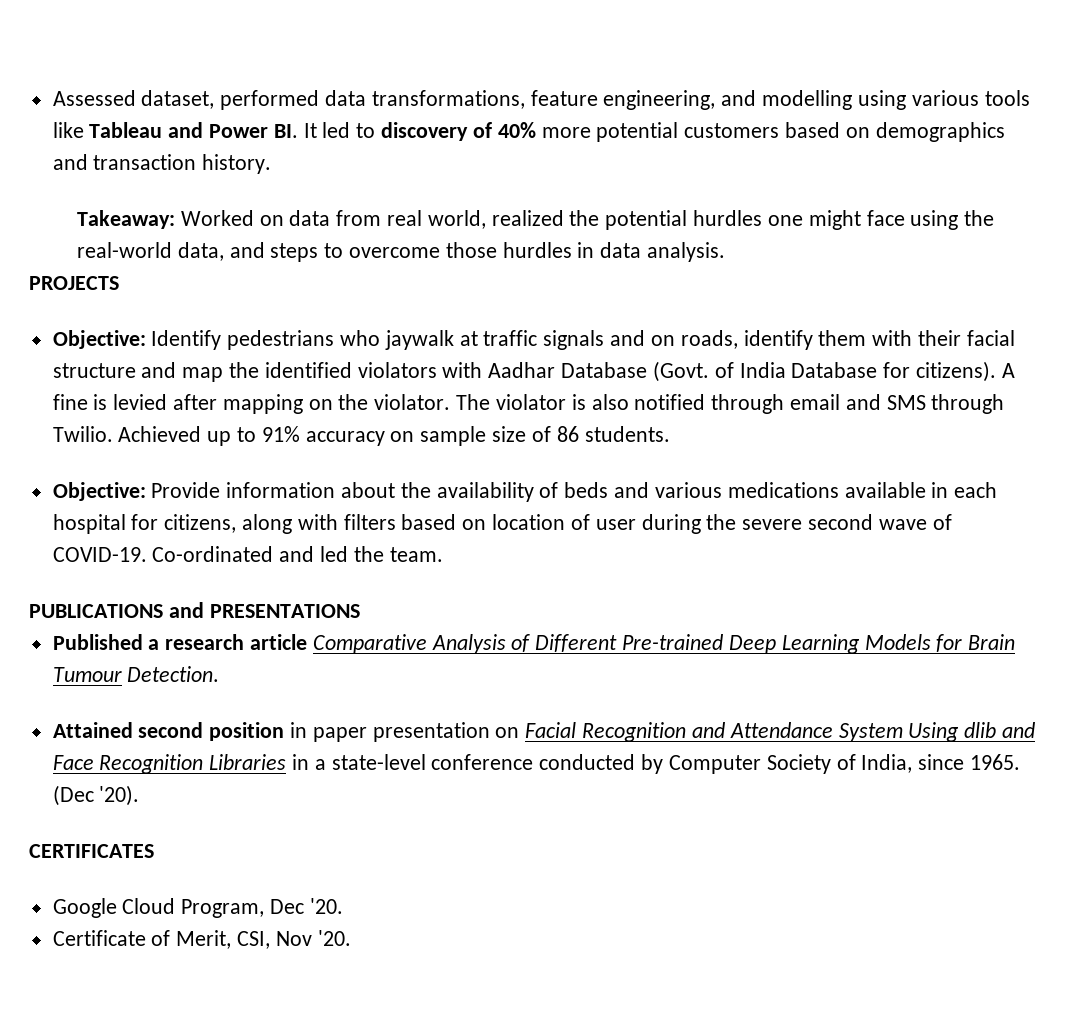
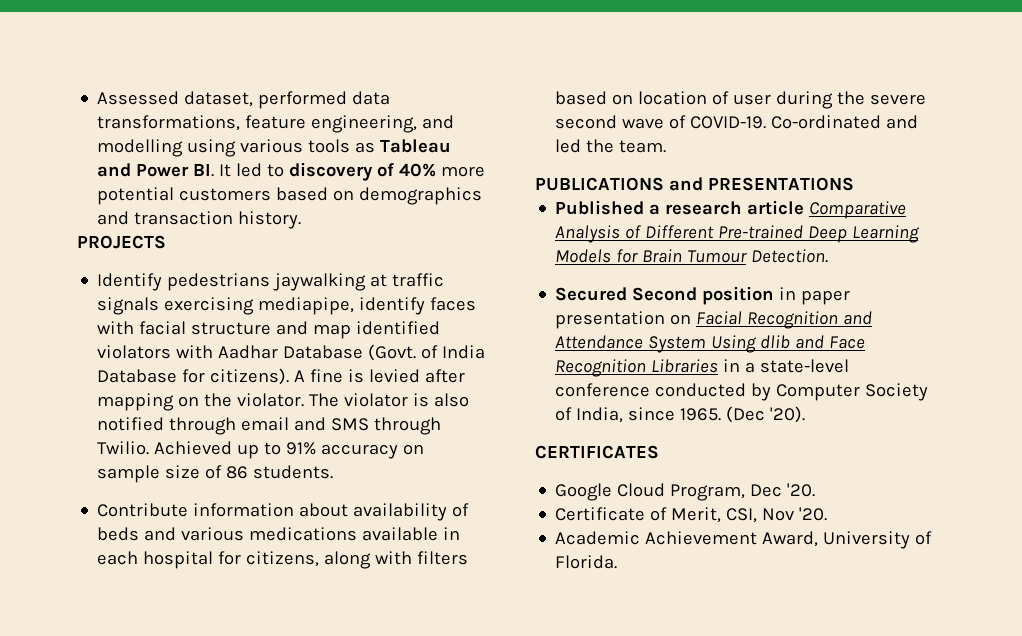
[52,122,84,138] like -> [355,142,376,153] as
[77,210,995,230] [77,242,726,262] // Takeaway: Worked on data from real world, realized the potential hurdles one might face using the real-world data, and steps to overcome those hurdles in data analysis. -> (302, 220) none
[52,330,146,349] Objective: -> (166, 242) none
[340,330,454,350] who jaywalk -> [273,273,367,291] jaywalking
[610,330,961,350] and on roads, identify them with their -> [164,297,477,315] [97,321,135,335] exercising mediapipe, identify faces with
[229,362,260,378] the -> (352, 331) none
[52,482,221,501] Objective: Provide -> [97,503,189,517] Contribute
[400,482,431,498] the -> (349, 510) none
[52,722,204,738] Attained second -> [555,287,698,301] Secured Second
(351, 938) none -> [555,531,933,549] [555,555,618,569] // Academic Achievement Award, University of Florida.

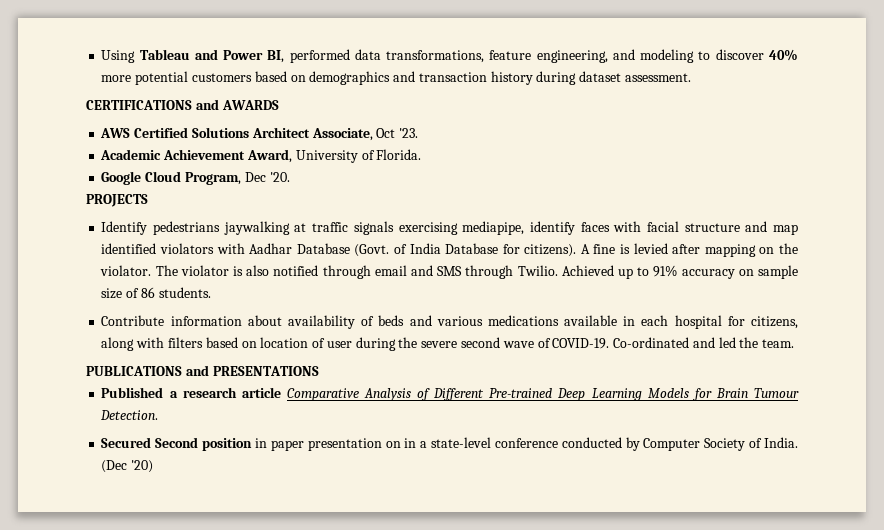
[97,91,254,107] Assessed dataset, -> [101,49,285,63] Using Tableau and Power BI,
[97,139,452,157] [97,162,395,181] modelling using various tools as Tableau and Power BI. It led to discovery of -> [640,49,764,63] modeling to discover
[238,211,302,229] history. -> [490,71,691,85] [86,99,279,110] [100,127,419,141] [100,149,422,163] [101,171,290,185] history during dataset assessment. // CERTIFICATIONS and AWARDS // AWS Certified Solutions Architect Associate, Oct '23. // Academic Achievement Award, University of Florida. // Google Cloud Program, Dec '20.
[696,311,873,329] [555,335,866,353] [555,359,719,377] Facial Recognition and Attendance System Using dlib and Face Recognition Libraries -> (401, 444) none
[576,406,806,423] [535,445,659,459] [555,483,816,501] [555,507,828,523] [555,531,933,549] [555,555,618,569] India, since 1965. (Dec '20). // CERTIFICATES // Google Cloud Program, Dec '20. // Certificate of Merit, CSI, Nov '20. // Academic Achievement Award, University of Florida. -> [764,437,799,448] [101,460,154,473] India. (Dec '20)

